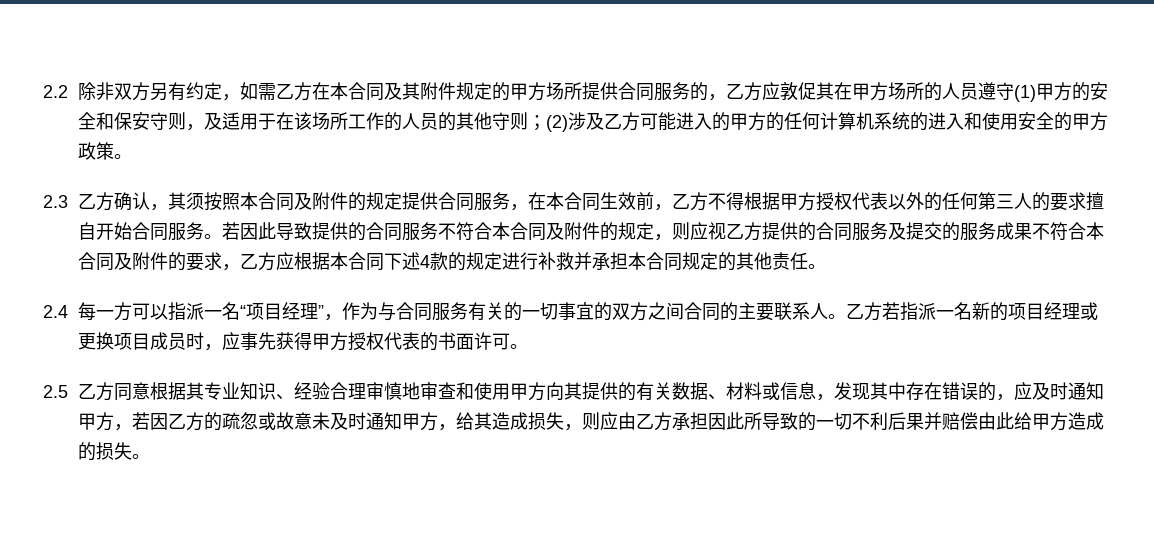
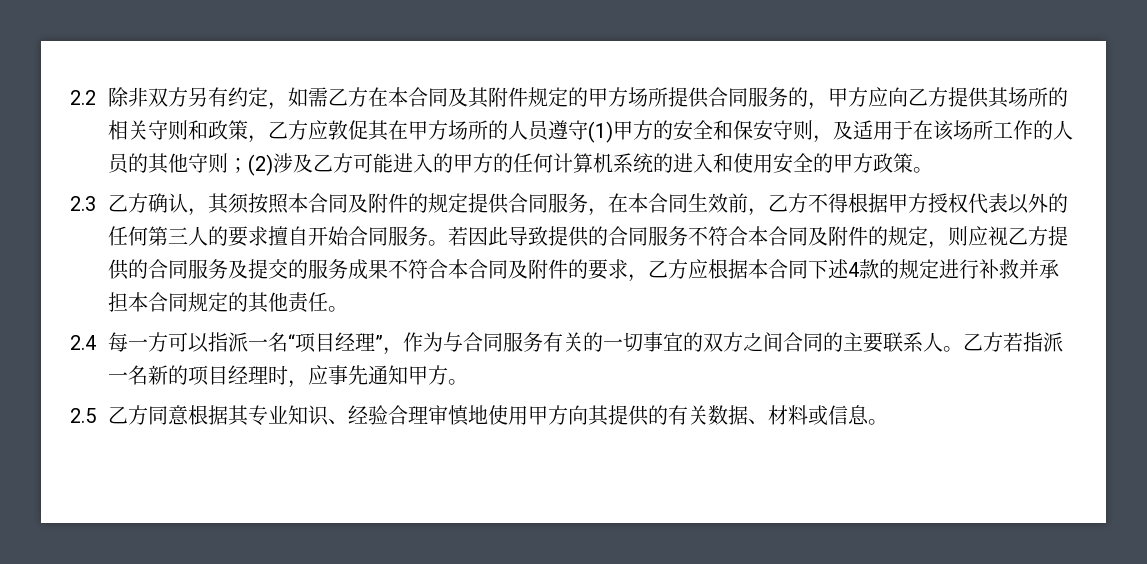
(726, 97) none -> [827,87,1068,108] [107,120,268,143] 甲方应向乙方提供其场所的相关守则和政策，
[1079,302,1098,320] [77,332,510,351] 或更换项目成员时，应事先获得甲方授权代表的书面许可 -> [267,365,448,388] 时，应事先通知甲方
[419,382,474,400] 审查和 -> (488, 414) none
[815,382,1104,401] [77,412,1104,431] [77,442,132,461] ，发现其中存在错误的，应及时通知甲方，若因乙方的疏忽或故意未及时通知甲方，给其造成损失，则应由乙方承担因此所导致的一切不利后果并赔偿由此给甲方造成的损失 -> (869, 415) none

